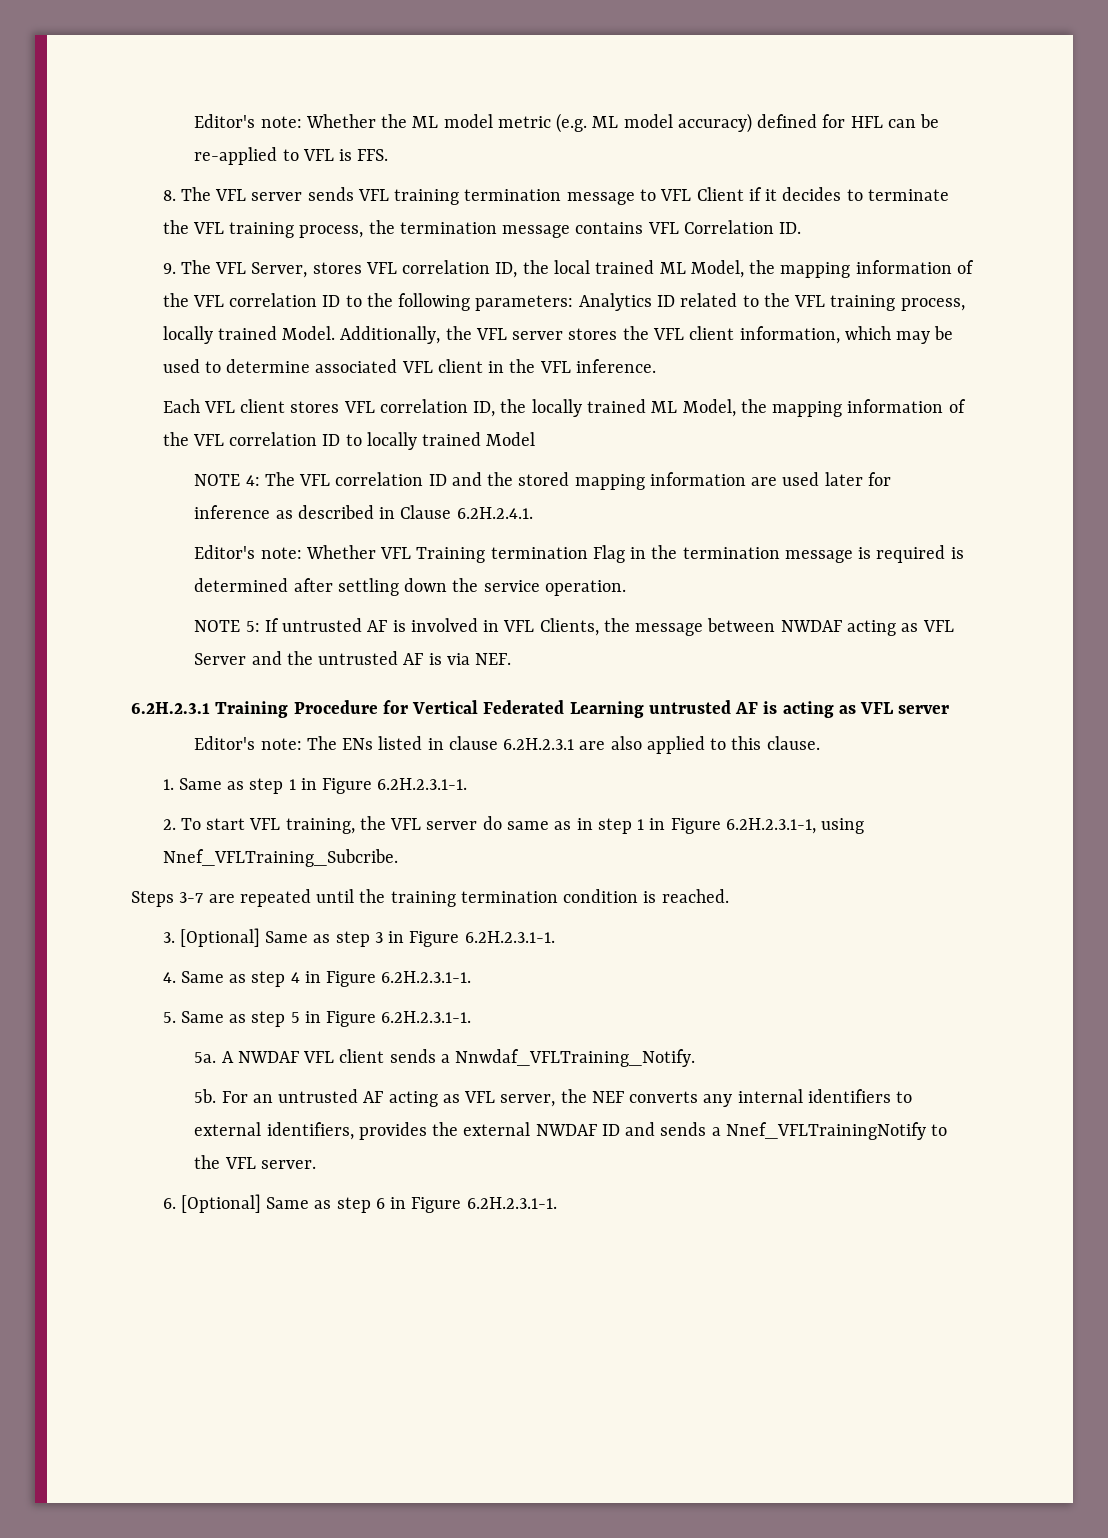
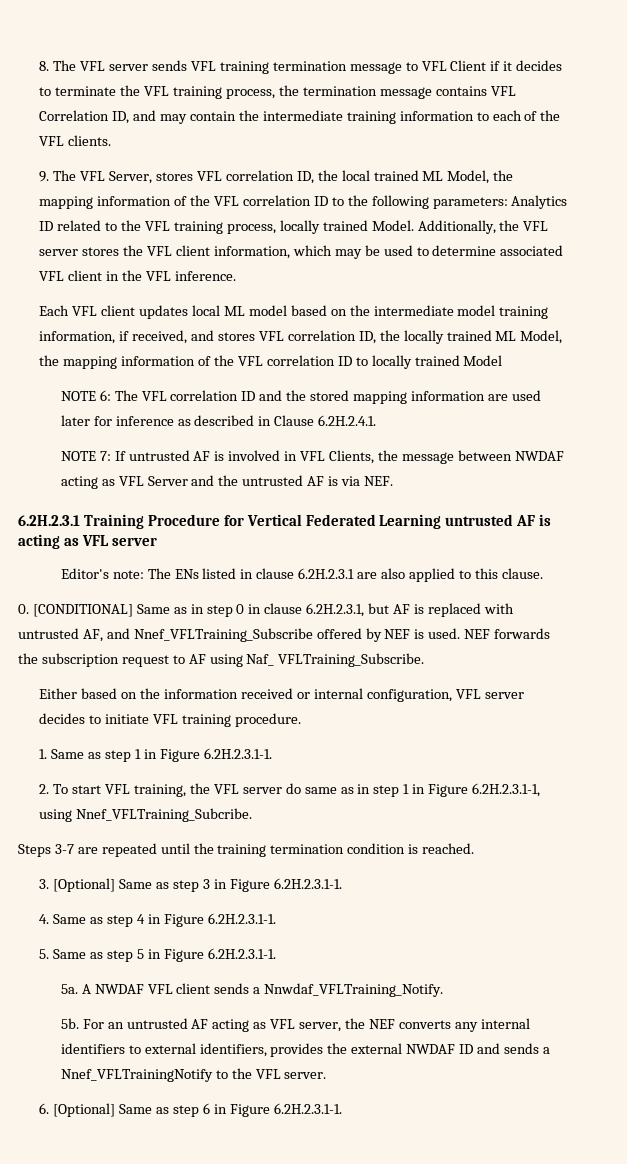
[194,113,940,133] [194,147,389,165] Editor's note: Whether the ML model metric (e.g. ML model accuracy) defined for HFL can be re-applied to VFL is FFS. // -> (39, 66) none
[779,222,802,234] ID. -> [112,110,561,124] [39,135,112,146] ID, and may contain the intermediate training information to each of the VFL clients.
(286, 406) none -> [139,305,549,319] [39,330,215,344] updates local ML model based on the intermediate model training information, if received, and
[245,475,260,486] 4: -> [99,390,111,401] 6:
[194,545,964,563] [194,578,626,596] [194,620,260,632] // Editor's note: Whether VFL Training termination Flag in the termination message is required is determined after settling down the service operation. // NOTE 5: -> [60,451,111,461] // NOTE 7:
(820, 743) none -> [18,603,514,617] [18,628,551,642] [18,653,425,667] [39,688,524,702] [39,713,301,727] // 0. [CONDITIONAL] Same as in step 0 in clause 6.2H.2.3.1, but AF is replaced with untrusted AF, and Nnef_VFLTraining_Subscribe offered by NEF is used. NEF forwards the subscription request to AF using Naf_ VFLTraining_Subscribe. // Either based on the information received or internal configuration, VFL server decides to initiate VFL training procedure.

